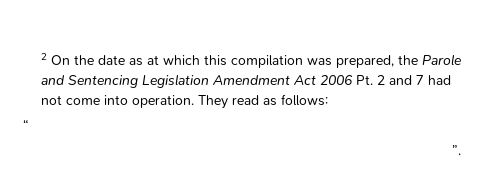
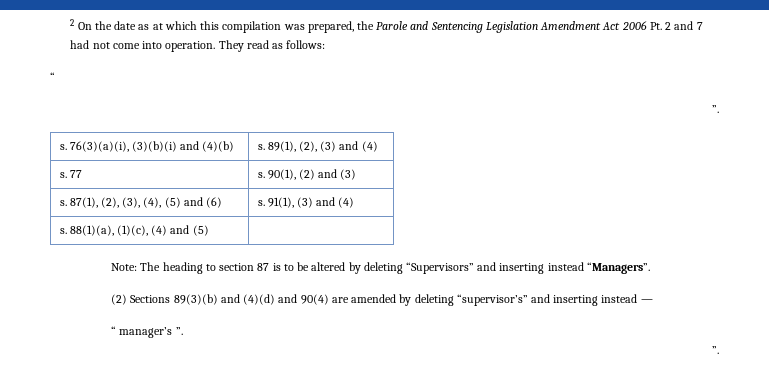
(461, 150) none -> [59,141,235,152] [257,141,378,152] [59,170,82,178] [257,169,357,180] [59,197,223,208] [257,197,355,208] [59,225,209,236] [111,262,650,274] [111,294,653,306] [111,326,183,338] [712,346,719,354] // s. 76(3)(a)(i), (3)(b)(i) and (4)(b) | s. 89(1), (2), (3) and (4) // s. 77 | s. 90(1), (2) and (3) // s. 87(1), (2), (3), (4), (5) and (6) | s. 91(1), (3) and (4) // s. 88(1)(a), (1)(c), (4) and (5) | // Note: The heading to section 87 is to be altered by deleting “Supervisors” and inserting instead “Managers”. // (2) Sections 89(3)(b) and (4)(d) and 90(4) are amended by deleting “supervisor’s” and inserting instead — // “ manager’s ”. // ”.

